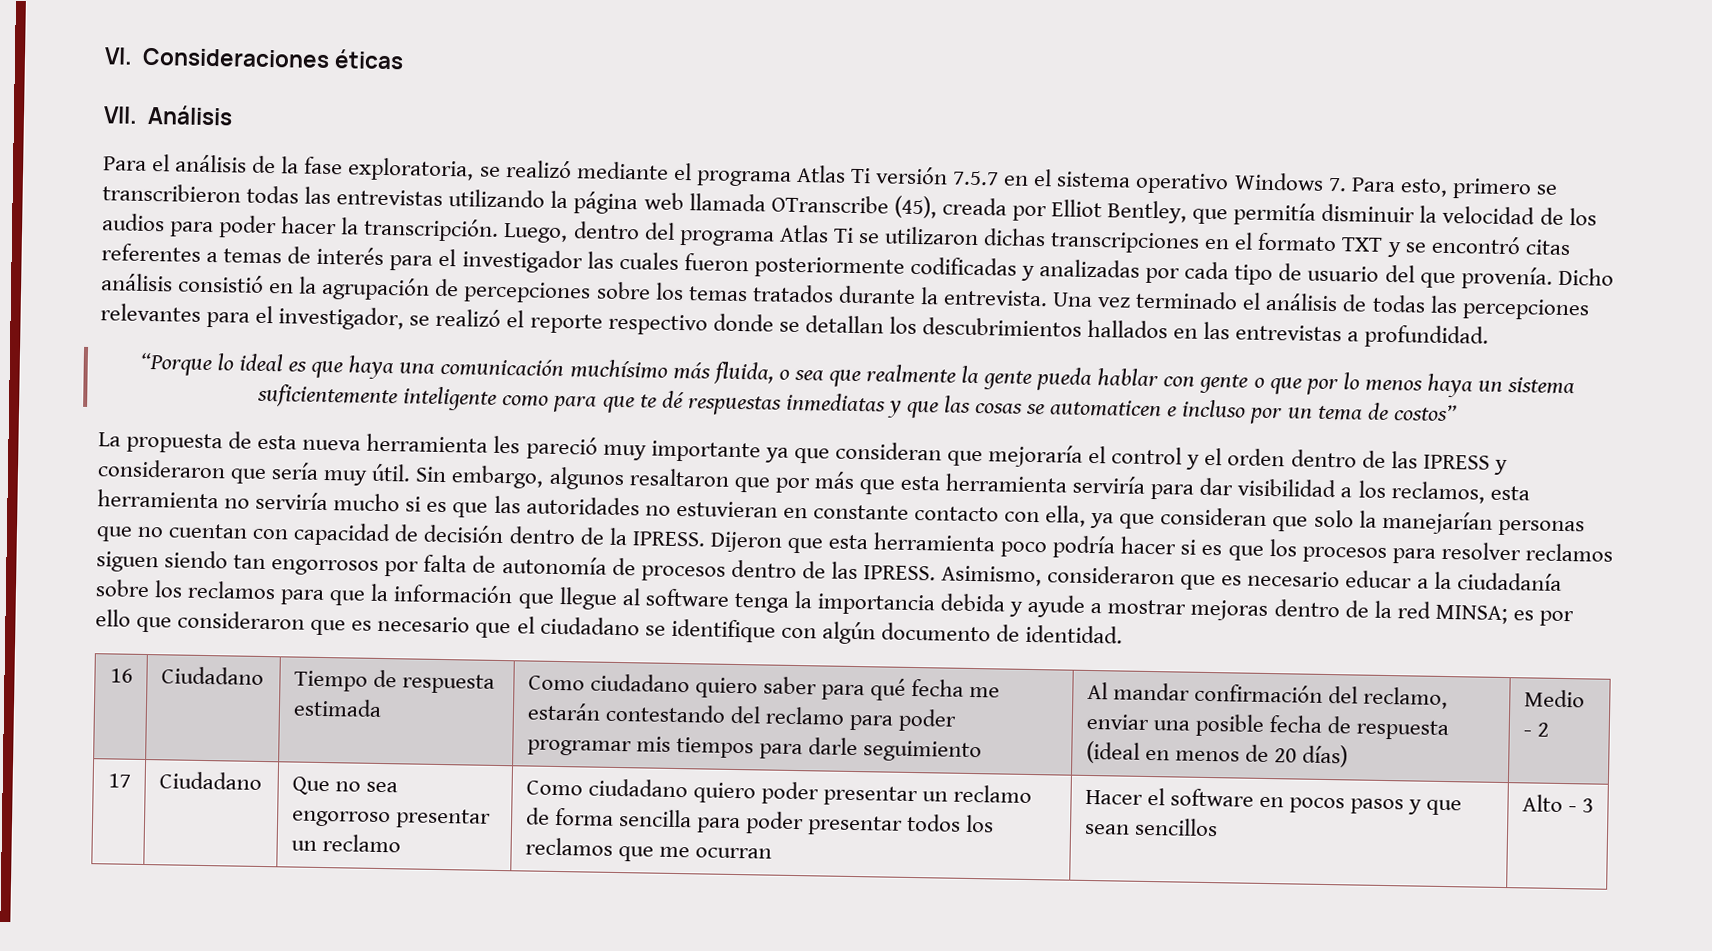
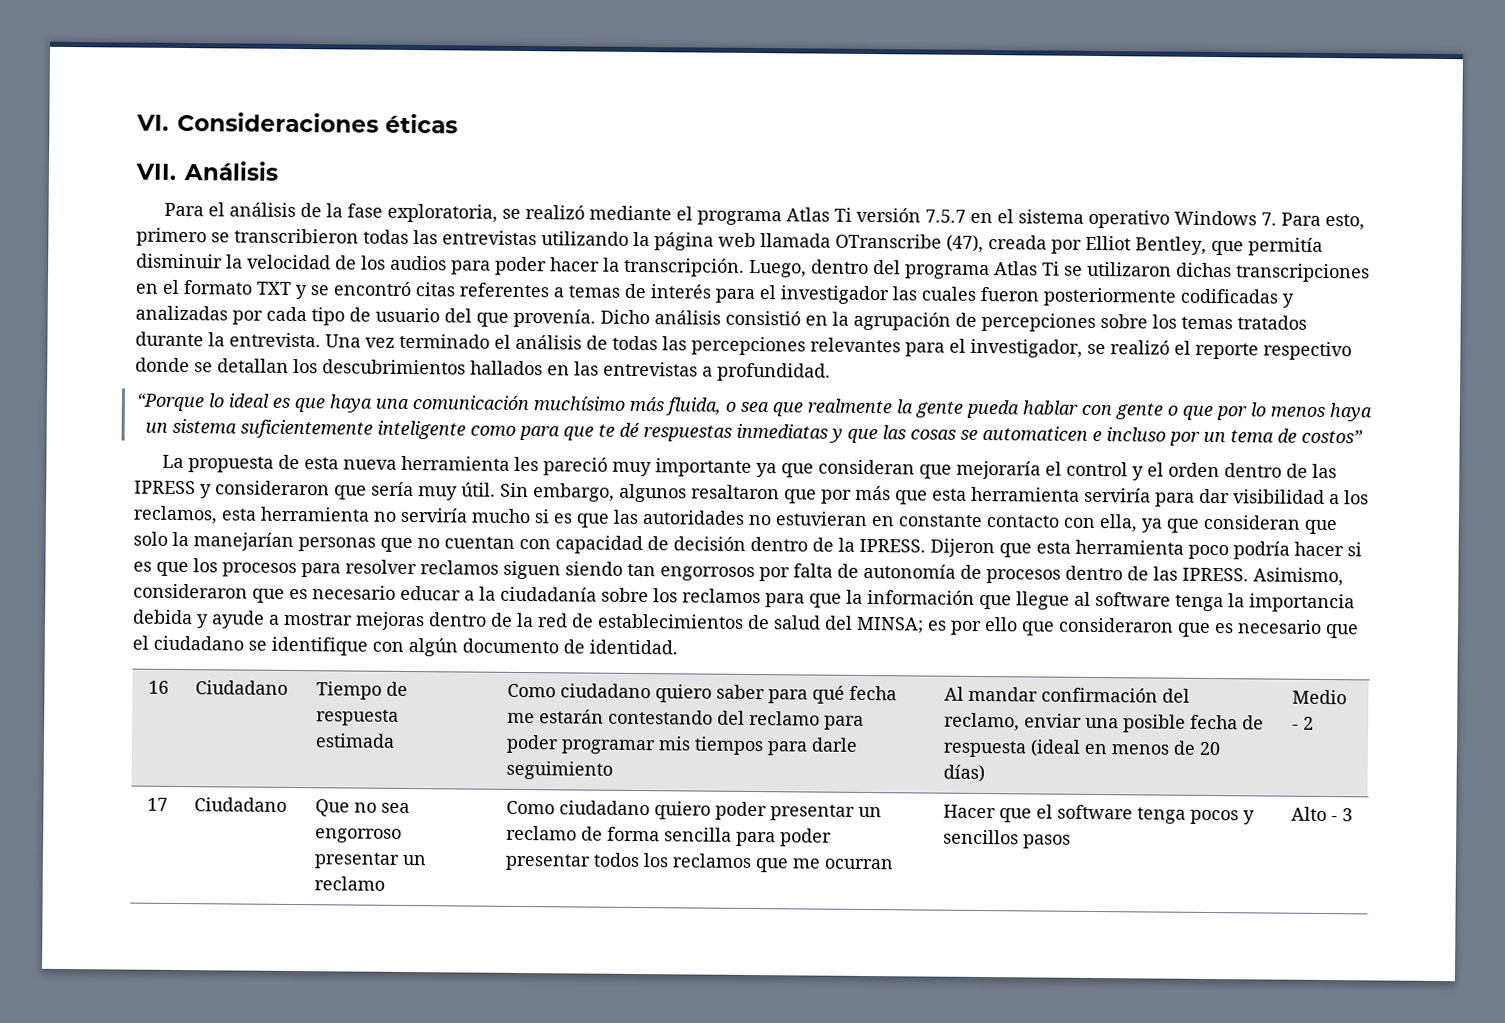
[893,195,937,219] (45), -> [946,234,984,254] (47),
(1431, 610) none -> [571,613,853,630] de establecimientos de salud del
(1143, 797) none -> [999,808,1033,823] que
[1259,796,1463,816] [1083,817,1218,837] en pocos pasos y que sean sencillos -> [1137,807,1256,825] [943,829,1072,849] tenga pocos y sencillos pasos

